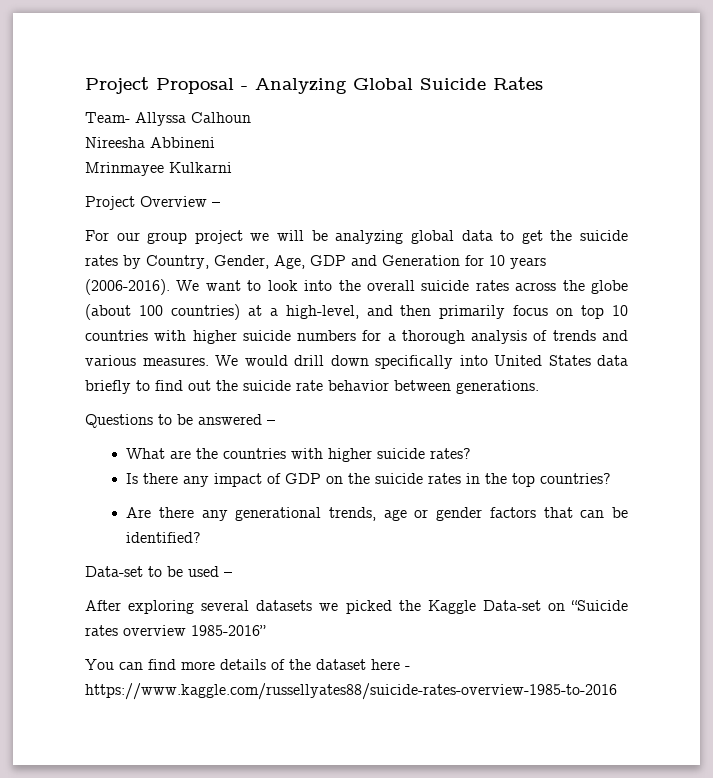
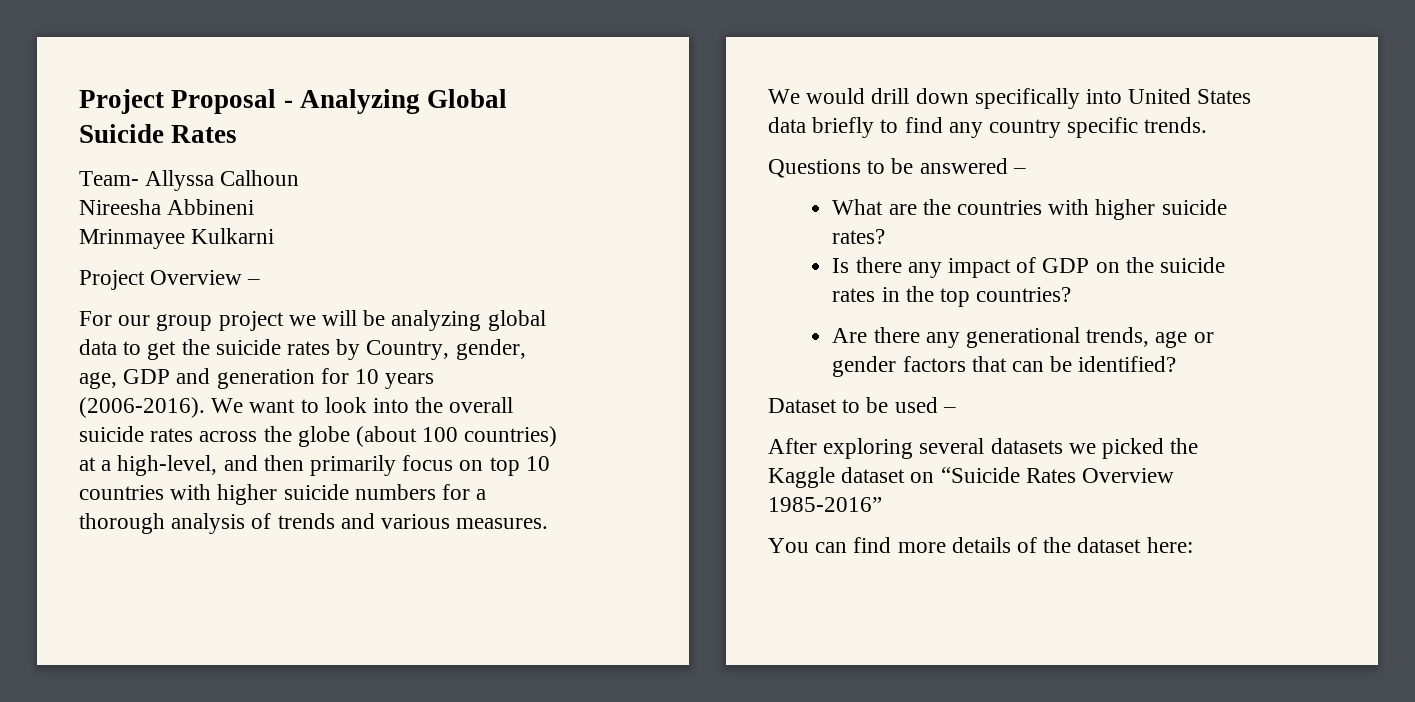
[214,255,305,269] Gender, Age, -> [455,339,526,360] [79,372,117,389] gender, age,
[382,255,460,266] Generation -> [216,369,315,389] generation
[188,380,539,394] out the suicide rate behavior between generations. -> [948,117,1208,138] any country specific trends.
[85,566,143,577] Data-set -> [768,398,837,413] Dataset
[482,600,541,611] Data-set -> [841,467,906,483] dataset
[85,625,186,636] rates overview -> [1025,468,1175,483] Rates Overview
[371,659,410,670] [85,683,617,700] here - https://www.kaggle.com/russellyates88/suicide-rates-overview-1985-to-2016 -> [1146,537,1193,553] here:

